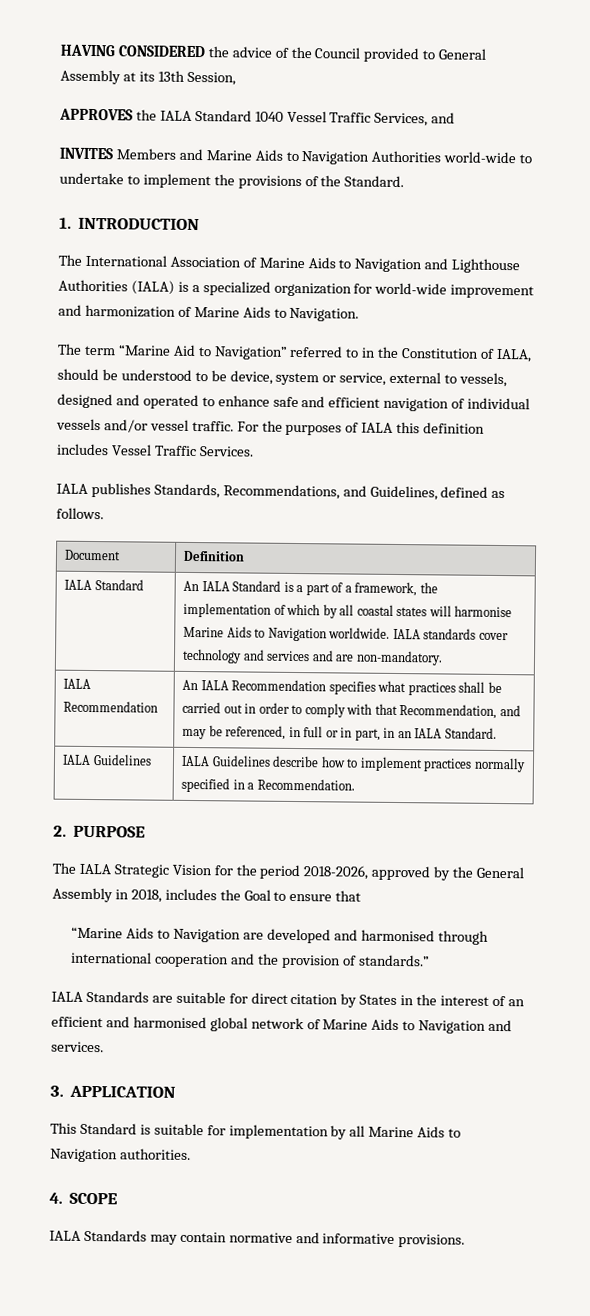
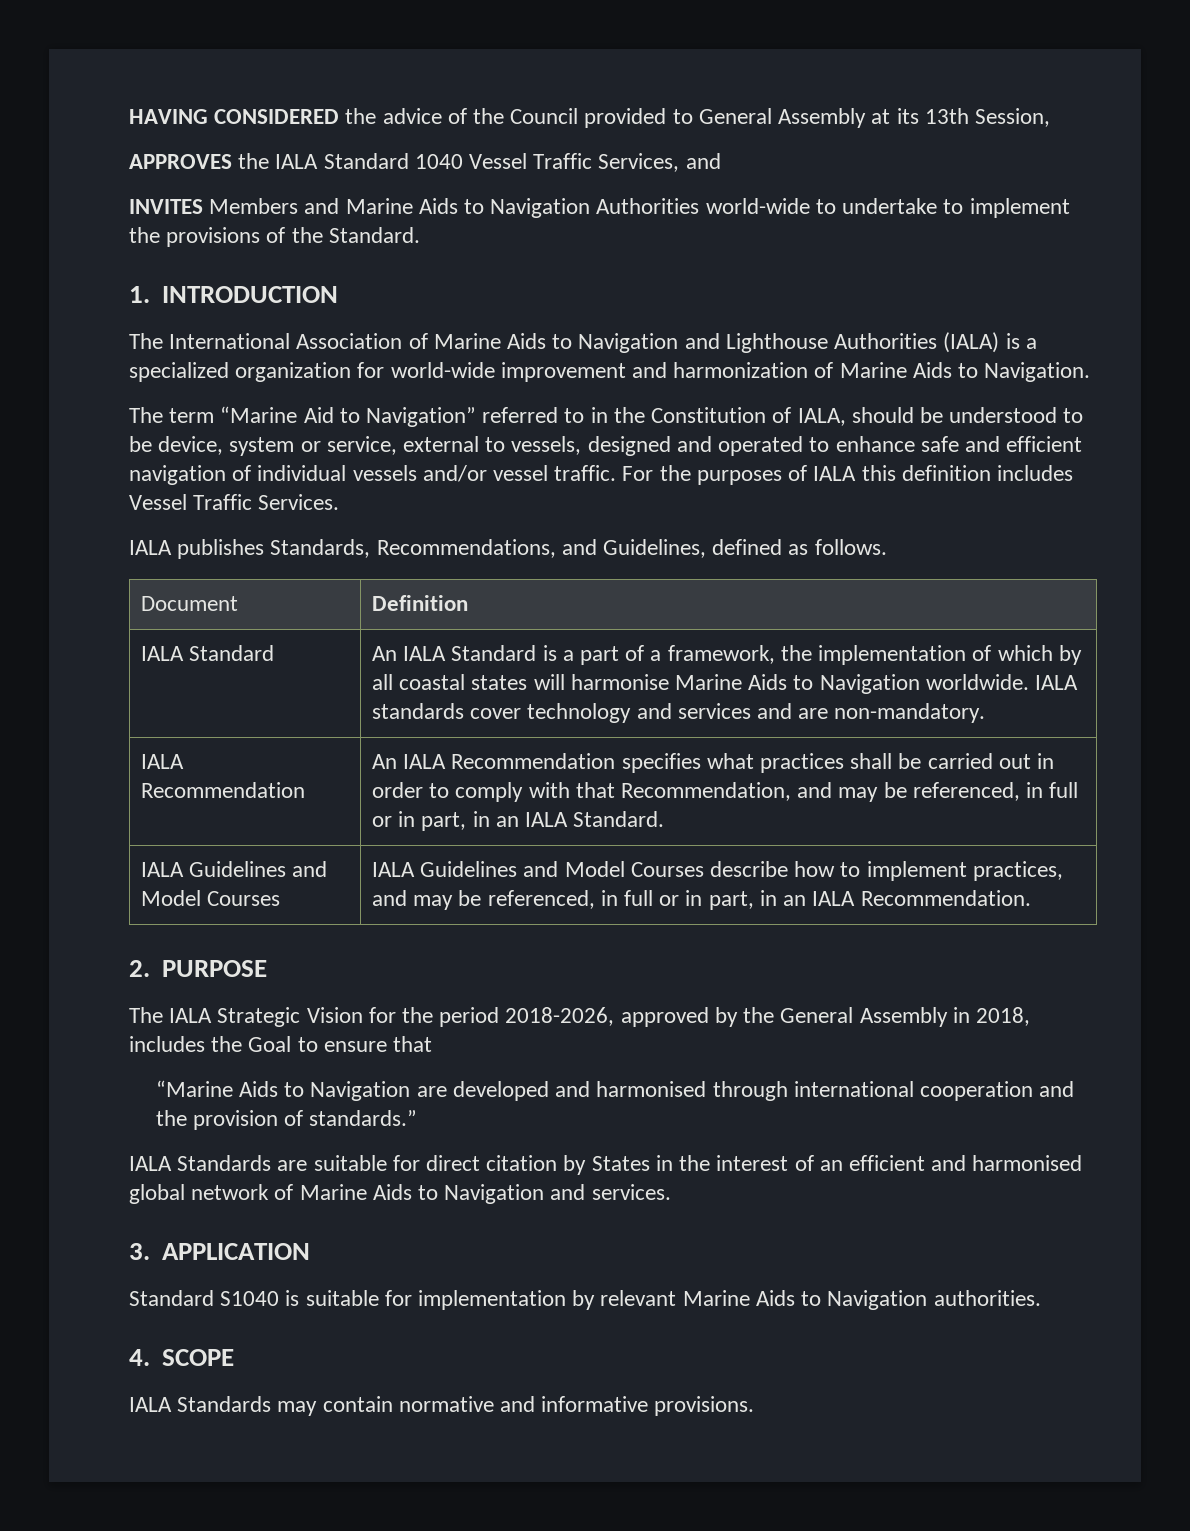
[181,755,271,767] | IALA Guidelines -> [292,861,328,877] [141,890,281,906] [372,861,704,877] and Model Courses | IALA Guidelines and Model Courses
[423,757,526,773] [181,777,255,793] practices normally specified in a -> [972,861,1063,881] [372,890,856,910] practices, and may be referenced, in full or in part, in an IALA
[50,1122,137,1135] This Standard -> [129,1290,280,1306] Standard S1040
[349,1125,366,1137] all -> [600,1290,677,1306] relevant

